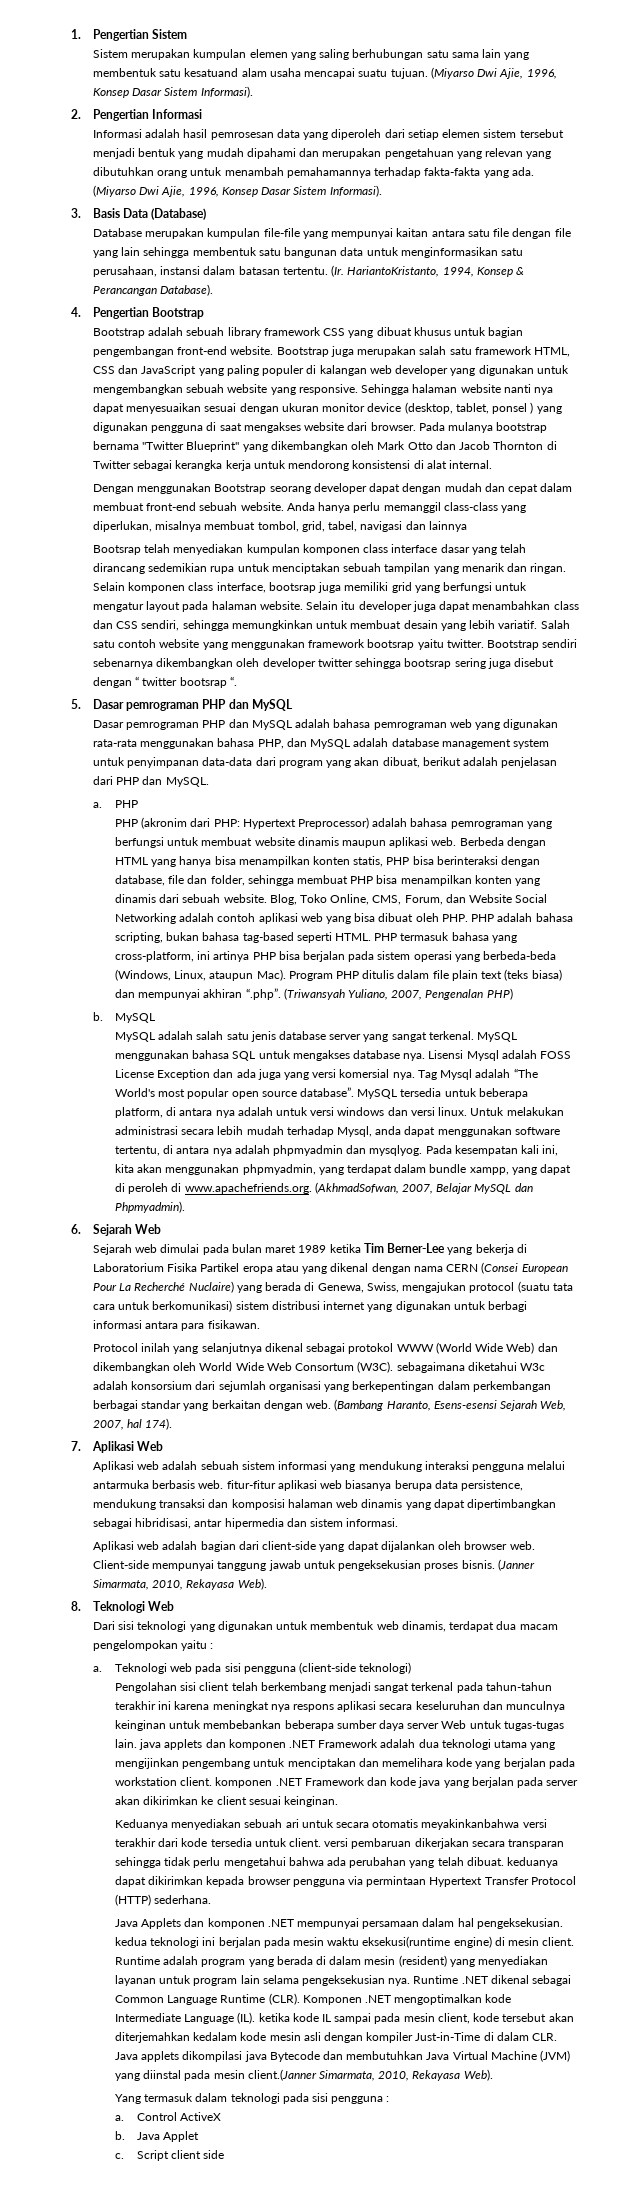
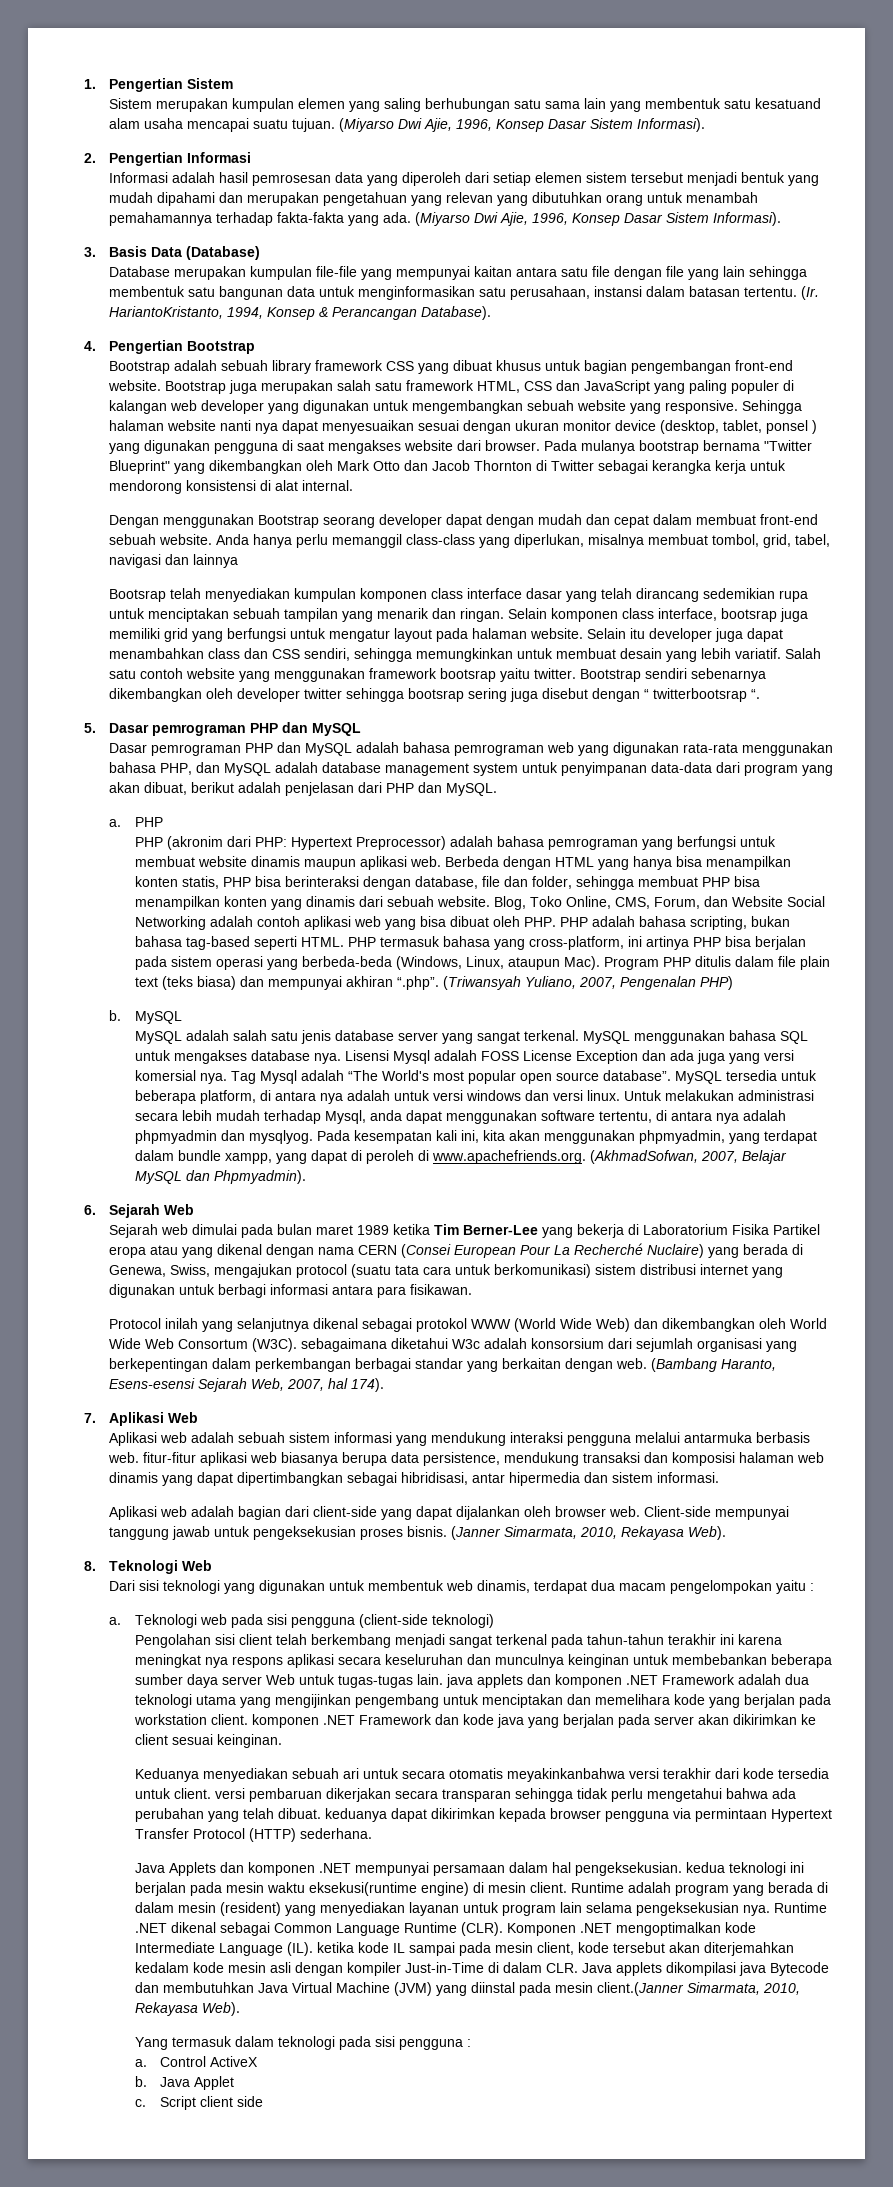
[142,677,227,688] twitter bootsrap -> [653,688,748,702] twitterbootsrap

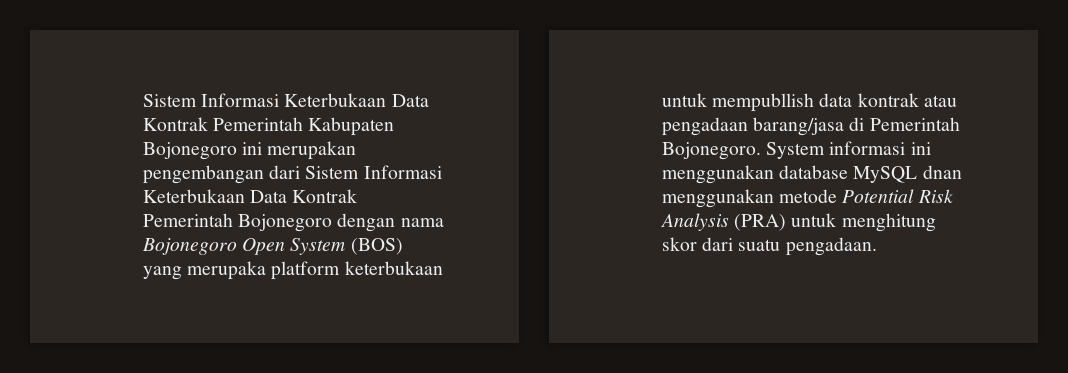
[83,78,234,92] [109,98,822,112] [109,118,706,132] [83,152,252,166] [109,172,820,186] [109,192,759,206] [109,212,782,226] [83,246,261,260] [109,266,808,280] [109,286,820,300] [109,306,492,320] [83,340,256,354] [109,360,794,374] [108,380,795,394] [109,400,803,414] [109,420,818,434] [109,440,813,454] [109,460,787,474] [109,480,354,494] [109,514,819,528] [109,534,831,548] [109,554,239,568] [109,588,809,602] [109,608,809,622] [109,628,784,642] [109,648,822,662] [109,668,767,682] [109,688,761,702] [83,722,362,736] [109,742,834,756] [109,762,834,776] [109,782,498,796] [109,817,163,827] [134,836,776,850] [134,856,791,870] [134,876,760,890] [134,896,825,910] [134,916,790,930] [134,936,806,950] [134,956,830,970] [134,976,733,990] [109,1010,182,1024] [134,1030,808,1044] [134,1050,794,1064] [134,1070,817,1084] [134,1090,814,1104] [134,1110,786,1124] [134,1130,817,1144] [134,1150,787,1164] [134,1170,306,1184] [83,1204,195,1218] [109,1224,821,1238] [109,1243,804,1258] [109,1264,784,1278] [109,1284,473,1298] [109,1318,828,1332] [109,1338,798,1352] [109,1358,777,1372] [109,1378,385,1392] [83,1412,199,1426] [109,1432,811,1446] [108,1452,825,1466] [109,1472,720,1486] [109,1506,790,1520] [109,1526,727,1540] [83,1560,213,1574] [109,1580,815,1594] [109,1614,494,1628] [134,1634,782,1648] [134,1654,832,1668] [134,1674,809,1688] [134,1694,831,1708] [133,1714,816,1728] [134,1734,282,1748] [134,1768,829,1782] [134,1788,796,1802] [134,1808,832,1822] [134,1828,372,1842] [134,1862,804,1876] [134,1882,828,1896] [134,1902,827,1916] [134,1922,756,1936] [134,1942,794,1956] [134,1962,829,1976] [134,1982,800,1996] [134,2002,240,2016] [134,2036,471,2050] [134,2056,259,2067] [134,2076,235,2090] [134,2096,264,2110] 1. Pengertian Sistem // Sistem merupakan kumpulan elemen yang saling berhubungan satu sama lain yang membentuk satu kesatuand alam usaha mencapai suatu tujuan. (Miyarso Dwi Ajie, 1996, Konsep Dasar Sistem Informasi). // 2. Pengertian Informasi // Informasi adalah hasil pemrosesan data yang diperoleh dari setiap elemen sistem tersebut menjadi bentuk yang mudah dipahami dan merupakan pengetahuan yang relevan yang dibutuhkan orang untuk menambah pemahamannya terhadap fakta-fakta yang ada. (Miyarso Dwi Ajie, 1996, Konsep Dasar Sistem Informasi). // 3. Basis Data (Database) // Database merupakan kumpulan file-file yang mempunyai kaitan antara satu file dengan file yang lain sehingga membentuk satu bangunan data untuk menginformasikan satu perusahaan, instansi dalam batasan tertentu. (Ir. HariantoKristanto, 1994, Konsep & Perancangan Database). // 4. Pengertian Bootstrap // Bootstrap adalah sebuah library framework CSS yang dibuat khusus untuk bagian pengembangan front-end website. Bootstrap juga merupakan salah satu framework HTML, CSS dan JavaScript yang paling populer di kalangan web developer yang digunakan untuk mengembangkan sebuah website yang responsive. Sehingga halaman website nanti nya dapat menyesuaikan sesuai dengan ukuran monitor device (desktop, tablet, ponsel ) yang digunakan pengguna di saat mengakses website dari browser. Pada mulanya bootstrap bernama "Twitter Blueprint" yang dikembangkan oleh Mark Otto dan Jacob Thornton di Twitter sebagai kerangka kerja untuk mendorong konsistensi di alat internal. // Dengan menggunakan Bootstrap seorang developer dapat dengan mudah dan cepat dalam membuat front-end sebuah website. Anda hanya perlu memanggil class-class yang diperlukan, misalnya membuat tombol, grid, tabel, navigasi dan lainnya // Bootsrap telah menyediakan kumpulan komponen class interface dasar yang telah dirancang sedemikian rupa untuk menciptakan sebuah tampilan yang menarik dan ringan. Selain komponen class interface, bootsrap juga memiliki grid yang berfungsi untuk mengatur layout pada halaman website. Selain itu developer juga dapat menambahkan class dan CSS sendiri, sehingga memungkinkan untuk membuat desain yang lebih variatif. Salah satu contoh website yang menggunakan framework bootsrap yaitu twitter. Bootstrap sendiri sebenarnya dikembangkan oleh developer twitter sehingga bootsrap sering juga disebut dengan “ twitterbootsrap “. // 5. Dasar pemrograman PHP dan MySQL // Dasar pemrograman PHP dan MySQL adalah bahasa pemrograman web yang digunakan rata-rata menggunakan bahasa PHP, dan MySQL adalah database management system untuk penyimpanan data-data dari program yang akan dibuat, berikut adalah penjelasan dari PHP dan MySQL. // a. PHP // PHP (akronim dari PHP: Hypertext Preprocessor) adalah bahasa pemrograman yang berfungsi untuk membuat website dinamis maupun aplikasi web. Berbeda dengan HTML yang hanya bisa menampilkan konten statis, PHP bisa berinteraksi dengan database, file dan folder, sehingga membuat PHP bisa menampilkan konten yang dinamis dari sebuah website. Blog, Toko Online, CMS, Forum, dan Website Social Networking adalah contoh aplikasi web yang bisa dibuat oleh PHP. PHP adalah bahasa scripting, bukan bahasa tag-based seperti HTML. PHP termasuk bahasa yang cross-platform, ini artinya PHP bisa berjalan pada sistem operasi yang berbeda-beda (Windows, Linux, ataupun Mac). Program PHP ditulis dalam file plain text (teks biasa) dan mempunyai akhiran “.php”. (Triwansyah Yuliano, 2007, Pengenalan PHP) // b. MySQL // MySQL adalah salah satu jenis database server yang sangat terkenal. MySQL menggunakan bahasa SQL untuk mengakses database nya. Lisensi Mysql adalah FOSS License Exception dan ada juga yang versi komersial nya. Tag Mysql adalah “The World's most popular open source database”. MySQL tersedia untuk beberapa platform, di antara nya adalah untuk versi windows dan versi linux. Untuk melakukan administrasi secara lebih mudah terhadap Mysql, anda dapat menggunakan software tertentu, di antara nya adalah phpmyadmin dan mysqlyog. Pada kesempatan kali ini, kita akan menggunakan phpmyadmin, yang terdapat dalam bundle xampp, yang dapat di peroleh di www.apachefriends.org. (AkhmadSofwan, 2007, Belajar MySQL dan Phpmyadmin). // 6. Sejarah Web // Sejarah web dimulai pada bulan maret 1989 ketika Tim Berner-Lee yang bekerja di Laboratorium Fisika Partikel eropa atau yang dikenal dengan nama CERN (Consei European Pour La Recherché Nuclaire) yang berada di Genewa, Swiss, mengajukan protocol (suatu tata cara untuk berkomunikasi) sistem distribusi internet yang digunakan untuk berbagi informasi antara para fisikawan. // Protocol inilah yang selanjutnya dikenal sebagai protokol WWW (World Wide Web) dan dikembangkan oleh World Wide Web Consortum (W3C). sebagaimana diketahui W3c adalah konsorsium dari sejumlah organisasi yang berkepentingan dalam perkembangan berbagai standar yang berkaitan dengan web. (Bambang Haranto, Esens-esensi Sejarah Web, 2007, hal 174). // 7. Aplikasi Web // Aplikasi web adalah sebuah sistem informasi yang mendukung interaksi pengguna melalui antarmuka berbasis web. fitur-fitur aplikasi web biasanya berupa data persistence, mendukung transaksi dan komposisi halaman web dinamis yang dapat dipertimbangkan sebagai hibridisasi, antar hipermedia dan sistem informasi. // Aplikasi web adalah bagian dari client-side yang dapat dijalankan oleh browser web. Client-side mempunyai tanggung jawab untuk pengeksekusian proses bisnis. (Janner Simarmata, 2010, Rekayasa Web). // 8. Teknologi Web // Dari sisi teknologi yang digunakan untuk membentuk web dinamis, terdapat dua macam pengelompokan yaitu : // a. Teknologi web pada sisi pengguna (client-side teknologi) // Pengolahan sisi client telah berkembang menjadi sangat terkenal pada tahun-tahun terakhir ini karena meningkat nya respons aplikasi secara keseluruhan dan munculnya keinginan untuk membebankan beberapa sumber daya server Web untuk tugas-tugas lain. java applets dan komponen .NET Framework adalah dua teknologi utama yang mengijinkan pengembang untuk menciptakan dan memelihara kode yang berjalan pada workstation client. komponen .NET Framework dan kode java yang berjalan pada server akan dikirimkan ke client sesuai keinginan. // Keduanya menyediakan sebuah ari untuk secara otomatis meyakinkanbahwa versi terakhir dari kode tersedia untuk client. versi pembaruan dikerjakan secara transparan sehingga tidak perlu mengetahui bahwa ada perubahan yang telah dibuat. keduanya dapat dikirimkan kepada browser pengguna via permintaan Hypertext Transfer Protocol (HTTP) sederhana. // Java Applets dan komponen .NET mempunyai persamaan dalam hal pengeksekusian. kedua teknologi ini berjalan pada mesin waktu eksekusi(runtime engine) di mesin client. Runtime adalah program yang berada di dalam mesin (resident) yang menyediakan layanan untuk program lain selama pengeksekusian nya. Runtime .NET dikenal sebagai Common Language Runtime (CLR). Komponen .NET mengoptimalkan kode Intermediate Language (IL). ketika kode IL sampai pada mesin client, kode tersebut akan diterjemahkan kedalam kode mesin asli dengan kompiler Just-in-Time di dalam CLR. Java applets dikompilasi java Bytecode dan membutuhkan Java Virtual Machine (JVM) yang diinstal pada mesin client.(Janner Simarmata, 2010, Rekayasa Web). // Yang termasuk dalam teknologi pada sisi pengguna : // a. Control ActiveX // b. Java Applet // c. Script client side -> [142,93,429,107] [142,117,395,136] [142,141,357,160] [142,165,442,184] [142,189,358,203] [142,213,444,232] [141,237,403,255] [142,261,443,280] [661,93,957,112] [661,117,960,136] [661,141,931,160] [661,165,962,184] [661,189,953,208] [660,213,936,232] [661,237,877,256] Sistem Informasi Keterbukaan Data Kontrak Pemerintah Kabupaten Bojonegoro ini merupakan pengembangan dari Sistem Informasi Keterbukaan Data Kontrak Pemerintah Bojonegoro dengan nama Bojonegoro Open System (BOS) yang merupaka platform keterbukaan untuk mempubllish data kontrak atau pengadaan barang/jasa di Pemerintah Bojonegoro. System informasi ini menggunakan database MySQL dnan menggunakan metode Potential Risk Analysis (PRA) untuk menghitung skor dari suatu pengadaan.

